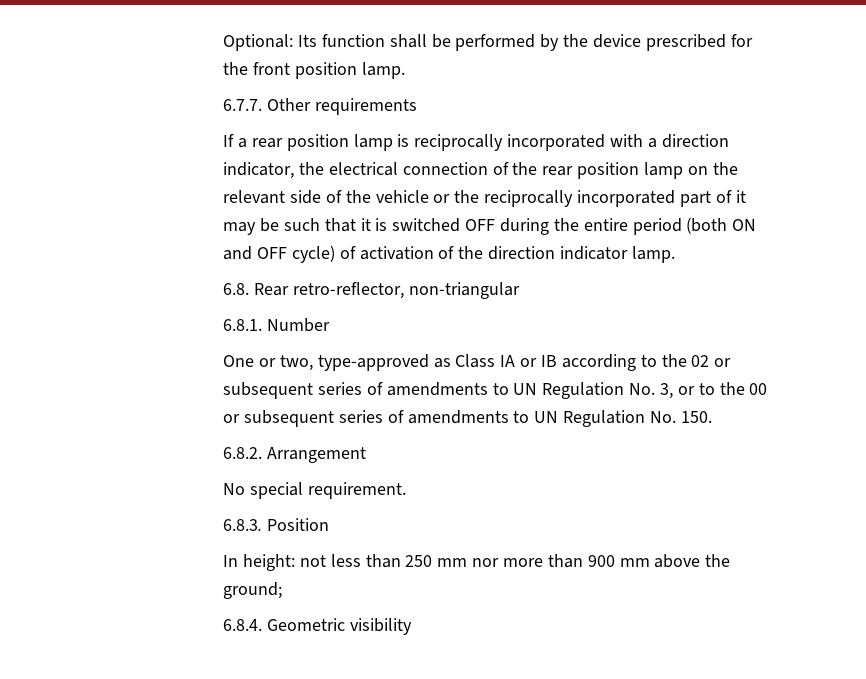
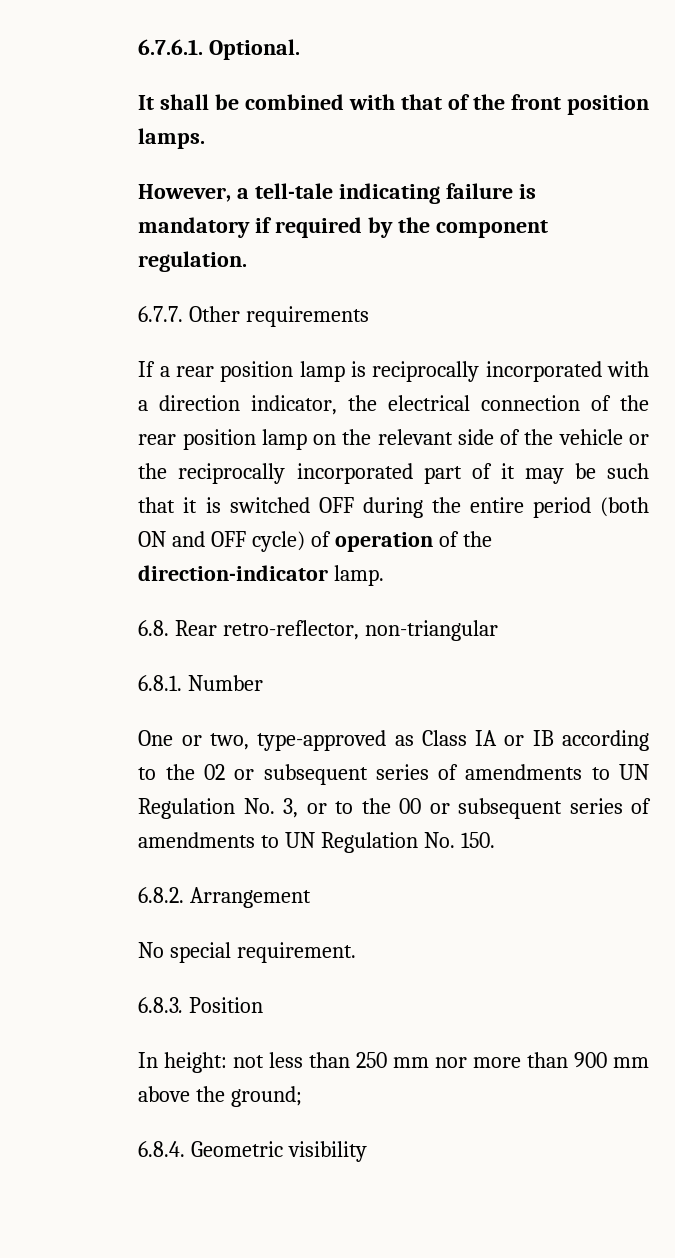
[223,34,753,51] [223,62,405,79] Optional: Its function shall be performed by the device prescribed for the front position lamp. -> [138,39,301,60] [138,94,649,115] [138,128,206,149] [138,183,537,204] [138,217,549,238] [138,251,248,272] 6.7.6.1. Optional. // It shall be combined with that of the front position lamps. // However, a tell-tale indicating failure is mandatory if required by the component regulation.
[359,246,629,260] activation of the direction indicator -> [335,531,492,552] [138,565,329,581] operation of the direction-indicator

